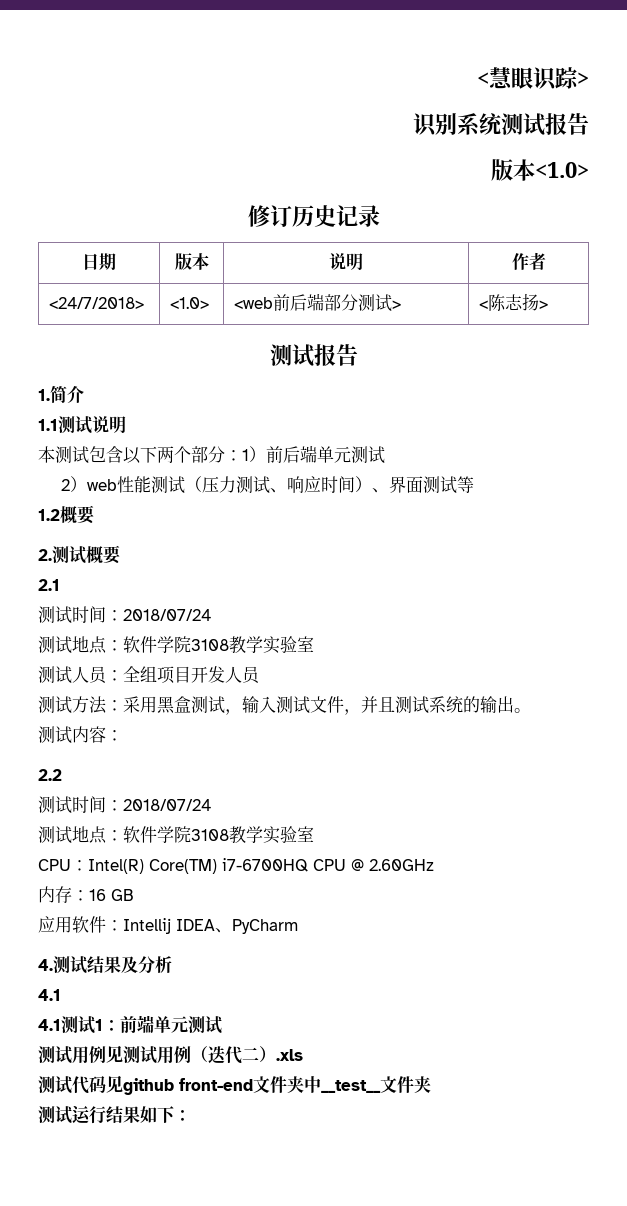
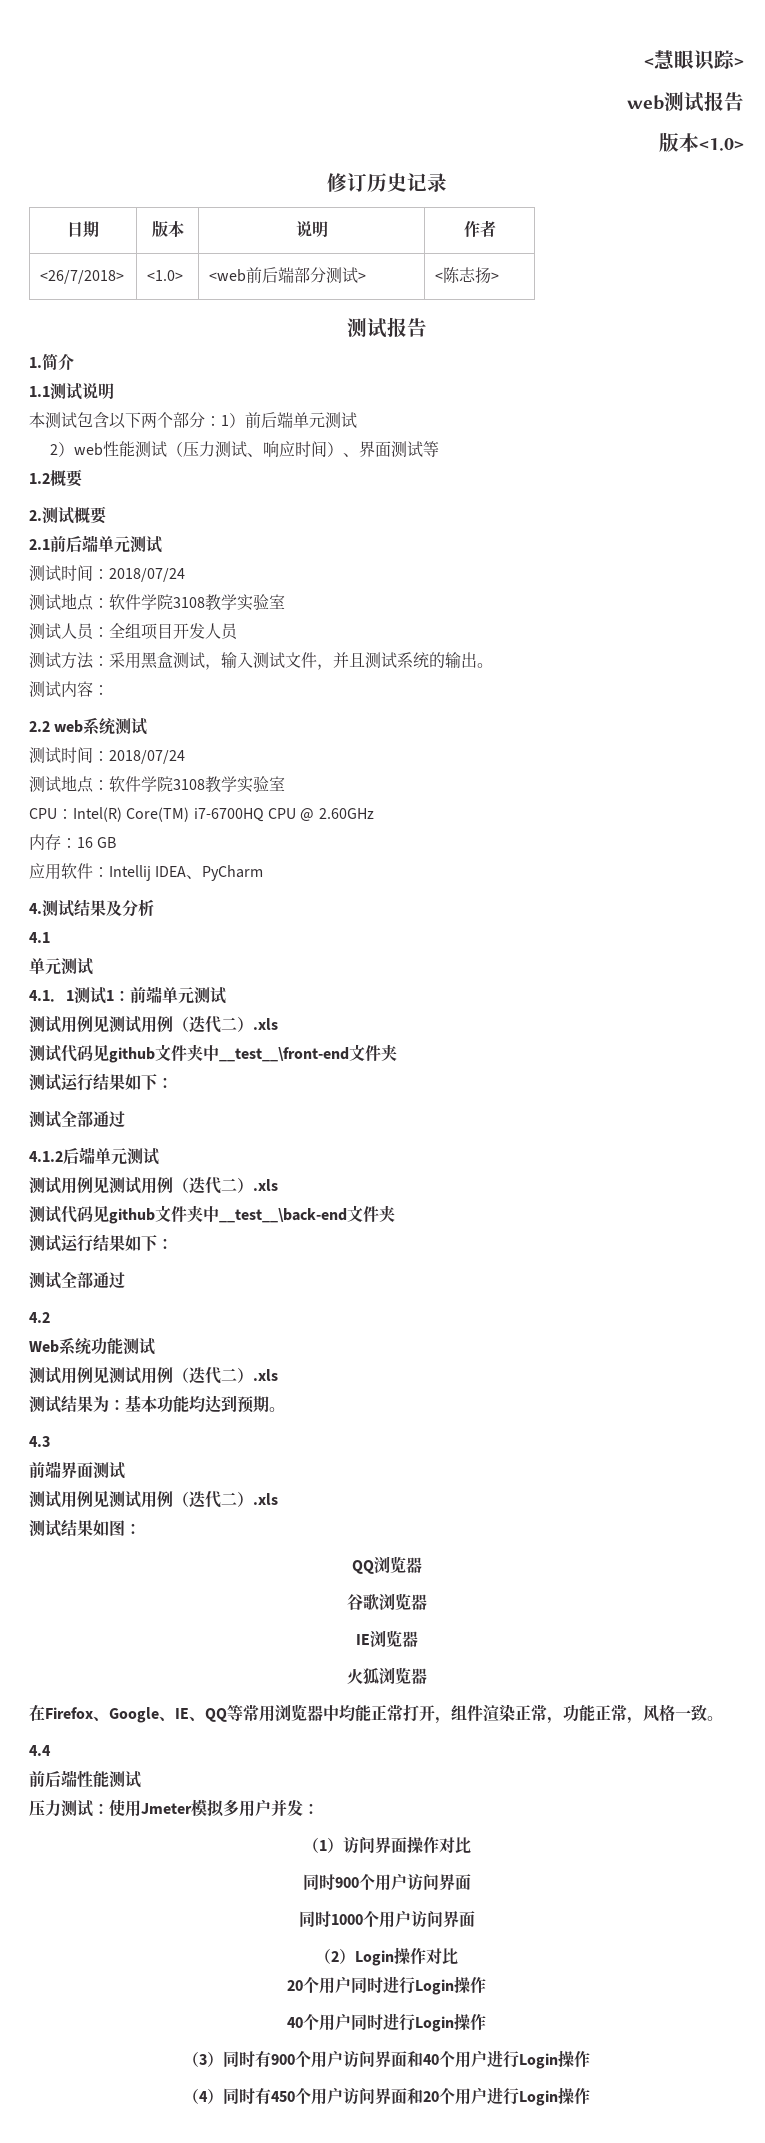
[413,113,502,137] 识别系统 -> [627,95,664,110] web
[48,297,144,309] <24/7/2018> -> [40,270,125,284] <26/7/2018>
(60, 585) none -> [50,535,162,553] 前后端单元测试
(62, 775) none -> [54,717,148,735] web系统测试
[38,1019,61,1031] // 4.1 -> [29,958,93,975] [29,990,74,1002] // 单元测试 // 4.1．1
[179,1076,431,1093] [38,1105,191,1124] front-end文件夹中__test__文件夹 // 测试运行结果如下： -> [155,1044,397,1062] [29,1073,173,1091] [29,1111,125,1128] [29,1147,159,1165] [29,1176,278,1194] [29,1205,395,1224] [29,1234,173,1252] [29,1272,125,1289] [29,1312,50,1323] [29,1337,155,1355] [29,1366,278,1384] [29,1395,285,1413] [29,1436,50,1447] [29,1461,125,1479] [29,1490,278,1508] [29,1519,141,1537] [351,1556,422,1574] [346,1593,427,1611] [355,1630,418,1648] [346,1667,427,1685] [29,1704,723,1724] [29,1745,51,1756] [29,1770,141,1788] [29,1799,319,1817] [302,1836,471,1854] [302,1873,471,1891] [298,1910,475,1928] [315,1947,458,1966] [287,1976,486,1995] [287,2013,486,2032] [183,2050,590,2069] [183,2087,590,2106] 文件夹中__test__\front-end文件夹 // 测试运行结果如下： // 测试全部通过 // 4.1.2后端单元测试 // 测试用例见测试用例（迭代二）.xls // 测试代码见github文件夹中__test__\back-end文件夹 // 测试运行结果如下： // 测试全部通过 // 4.2 // Web系统功能测试 // 测试用例见测试用例（迭代二）.xls // 测试结果为：基本功能均达到预期。 // 4.3 // 前端界面测试 // 测试用例见测试用例（迭代二）.xls // 测试结果如图： // QQ浏览器 // 谷歌浏览器 // IE浏览器 // 火狐浏览器 // 在Firefox、Google、IE、QQ等常用浏览器中均能正常打开，组件渲染正常，功能正常，风格一致。 // 4.4 // 前后端性能测试 // 压力测试：使用Jmeter模拟多用户并发： // （1）访问界面操作对比 // 同时900个用户访问界面 // 同时1000个用户访问界面 // （2）Login操作对比 // 20个用户同时进行Login操作 // 40个用户同时进行Login操作 // （3）同时有900个用户访问界面和40个用户进行Login操作 // （4）同时有450个用户访问界面和20个用户进行Login操作

